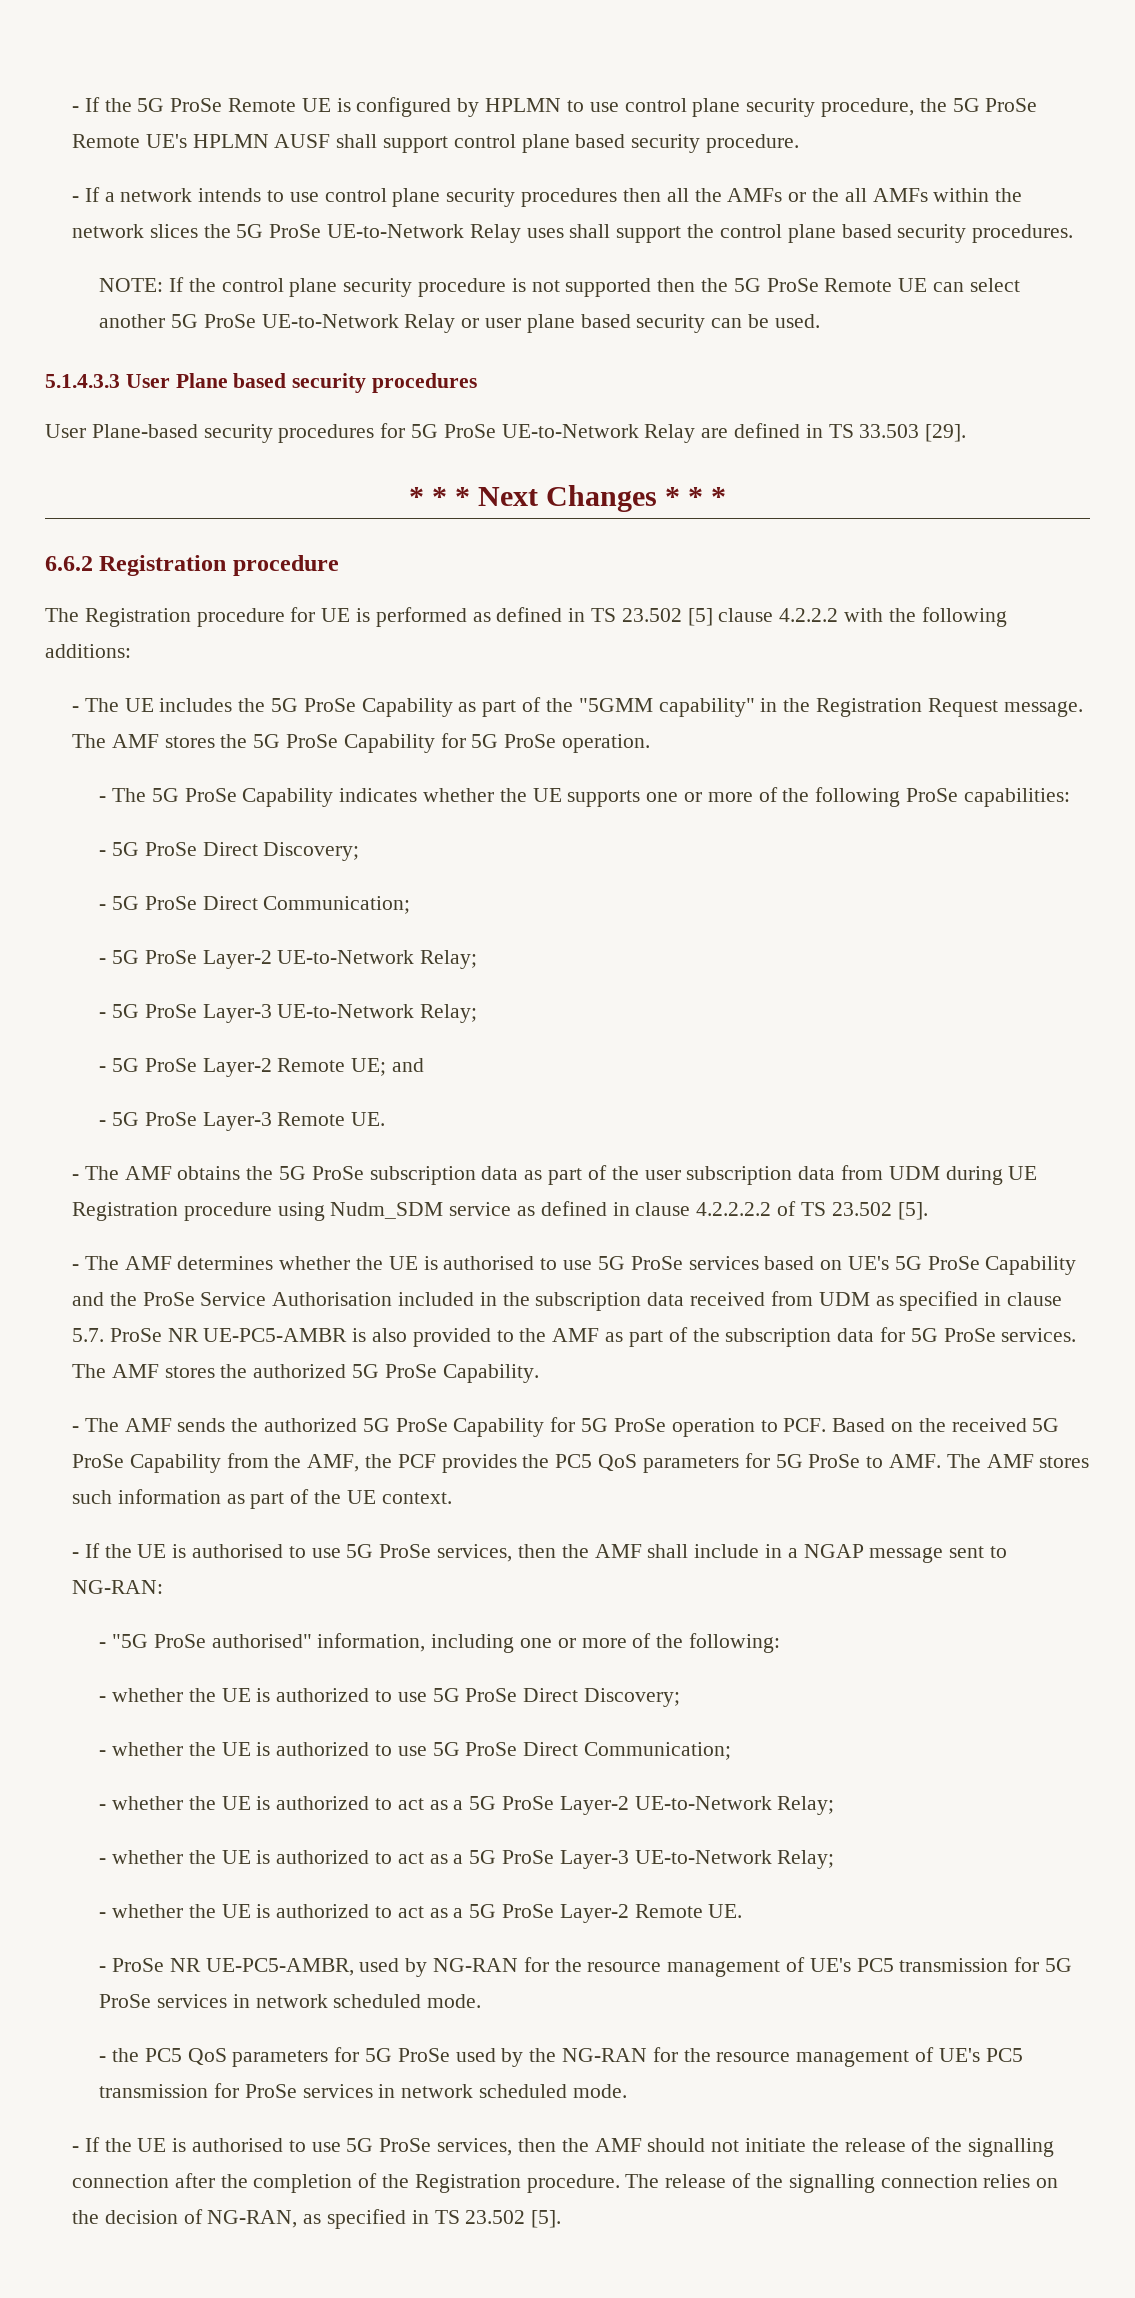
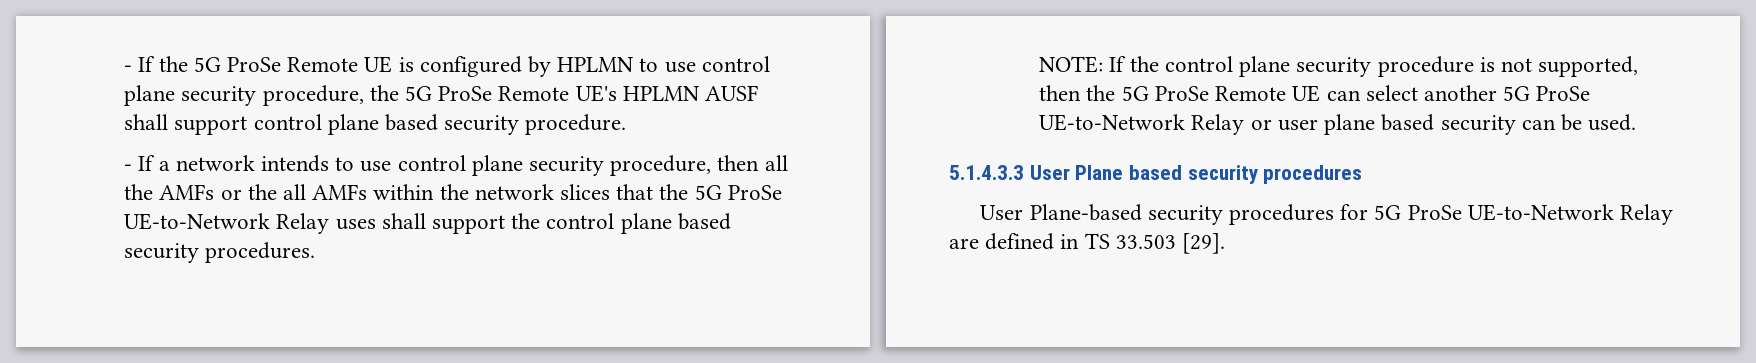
[521,188,618,207] procedures -> [610,155,712,176] procedure,
(198, 231) none -> [616,184,654,200] that
[565,278,652,297] supported -> [1538,56,1639,77] supported,
[408,485,727,512] [45,555,339,576] [45,607,1007,627] [45,644,131,658] [72,697,1083,717] [72,733,651,753] [99,787,1070,807] [99,842,360,861] [99,896,411,914] [99,950,478,969] [99,1004,478,1023] [99,1058,424,1077] [99,1112,386,1131] [72,1165,1038,1185] [72,1201,928,1221] [72,1256,1077,1275] [72,1291,1062,1311] [72,1327,1077,1347] [72,1364,539,1383] [72,1417,1060,1437] [72,1453,1090,1473] [72,1489,452,1509] [72,1543,1007,1563] [72,1580,164,1594] [99,1633,780,1653] [99,1688,680,1707] [99,1742,731,1760] [99,1796,835,1815] [99,1850,835,1869] [99,1904,743,1923] [99,1957,1072,1977] [99,1994,482,2008] [99,2047,1023,2067] [99,2083,627,2098] [72,2137,1054,2157] [72,2173,1059,2193] [72,2209,562,2229] // * * * Next Changes * * * // 6.6.2 Registration procedure // The Registration procedure for UE is performed as defined in TS 23.502 [5] clause 4.2.2.2 with the following additions: // - The UE includes the 5G ProSe Capability as part of the "5GMM capability" in the Registration Request message. The AMF stores the 5G ProSe Capability for 5G ProSe operation. // - The 5G ProSe Capability indicates whether the UE supports one or more of the following ProSe capabilities: // - 5G ProSe Direct Discovery; // - 5G ProSe Direct Communication; // - 5G ProSe Layer-2 UE-to-Network Relay; // - 5G ProSe Layer-3 UE-to-Network Relay; // - 5G ProSe Layer-2 Remote UE; and // - 5G ProSe Layer-3 Remote UE. // - The AMF obtains the 5G ProSe subscription data as part of the user subscription data from UDM during UE Registration procedure using Nudm_SDM service as defined in clause 4.2.2.2.2 of TS 23.502 [5]. // - The AMF determines whether the UE is authorised to use 5G ProSe services based on UE's 5G ProSe Capability and the ProSe Service Authorisation included in the subscription data received from UDM as specified in clause 5.7. ProSe NR UE-PC5-AMBR is also provided to the AMF as part of the subscription data for 5G ProSe services. The AMF stores the authorized 5G ProSe Capability. // - The AMF sends the authorized 5G ProSe Capability for 5G ProSe operation to PCF. Based on the received 5G ProSe Capability from the AMF, the PCF provides the PC5 QoS parameters for 5G ProSe to AMF. The AMF stores such information as part of the UE context. // - If the UE is authorised to use 5G ProSe services, then the AMF shall include in a NGAP message sent to NG-RAN: // - "5G ProSe authorised" information, including one or more of the following: // - whether the UE is authorized to use 5G ProSe Direct Discovery; // - whether the UE is authorized to use 5G ProSe Direct Communication; // - whether the UE is authorized to act as a 5G ProSe Layer-2 UE-to-Network Relay; // - whether the UE is authorized to act as a 5G ProSe Layer-3 UE-to-Network Relay; // - whether the UE is authorized to act as a 5G ProSe Layer-2 Remote UE. // - ProSe NR UE-PC5-AMBR, used by NG-RAN for the resource management of UE's PC5 transmission for 5G ProSe services in network scheduled mode. // - the PC5 QoS parameters for 5G ProSe used by the NG-RAN for the resource management of UE's PC5 transmission for ProSe services in network scheduled mode. // - If the UE is authorised to use 5G ProSe services, then the AMF should not initiate the release of the signalling connection after the completion of the Registration procedure. The release of the signalling connection relies on the decision of NG-RAN, as specified in TS 23.502 [5]. -> (1226, 243) none

